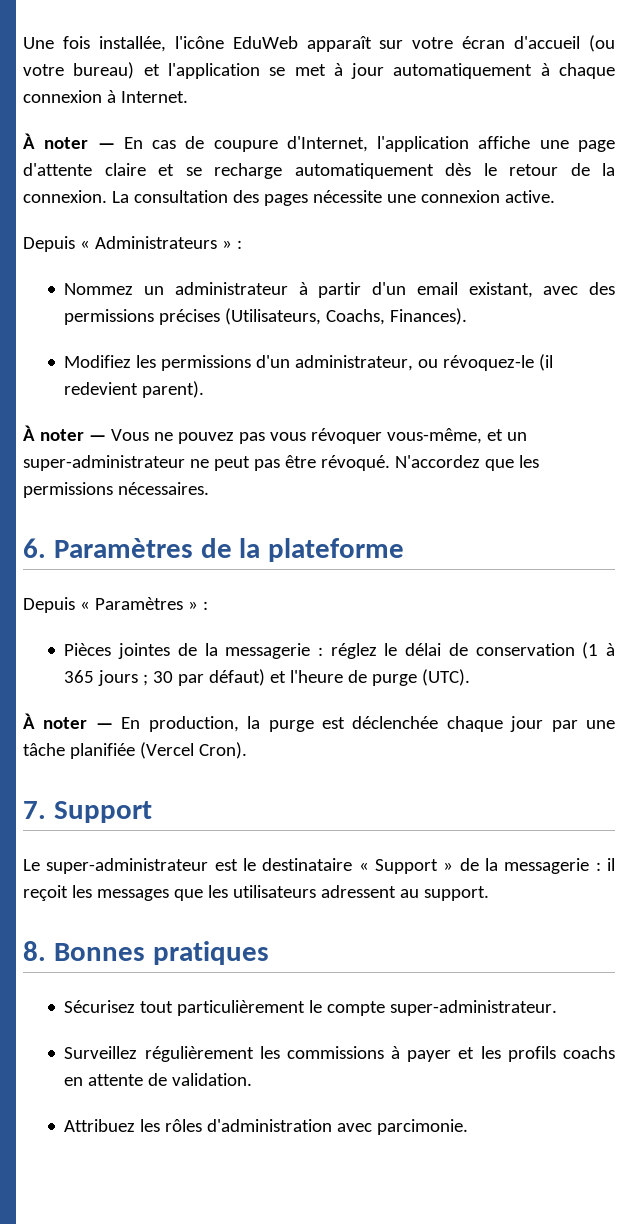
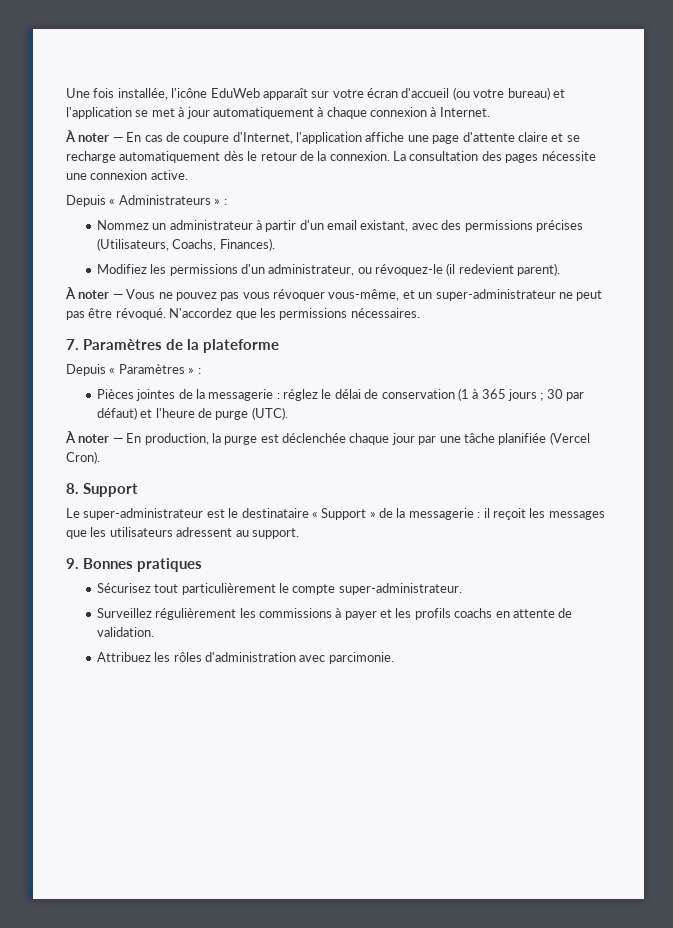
[23,538,46,558] 6. -> [66,339,79,350] 7.
[23,801,46,819] 7. -> [66,483,79,494] 8.
[23,941,46,961] 8. -> [66,558,79,569] 9.

